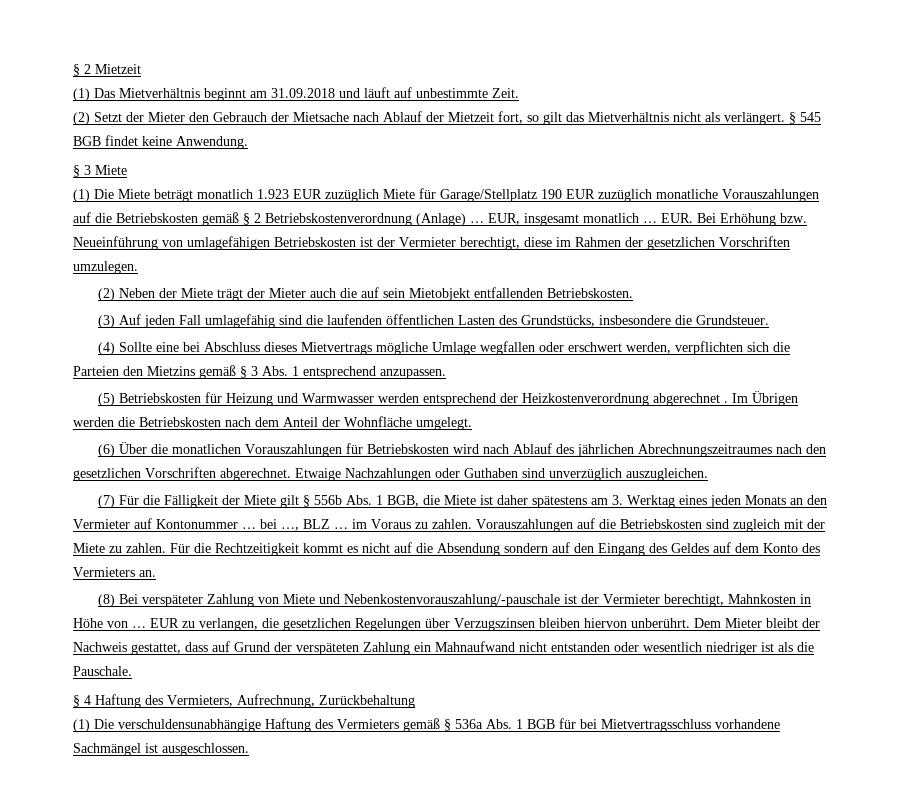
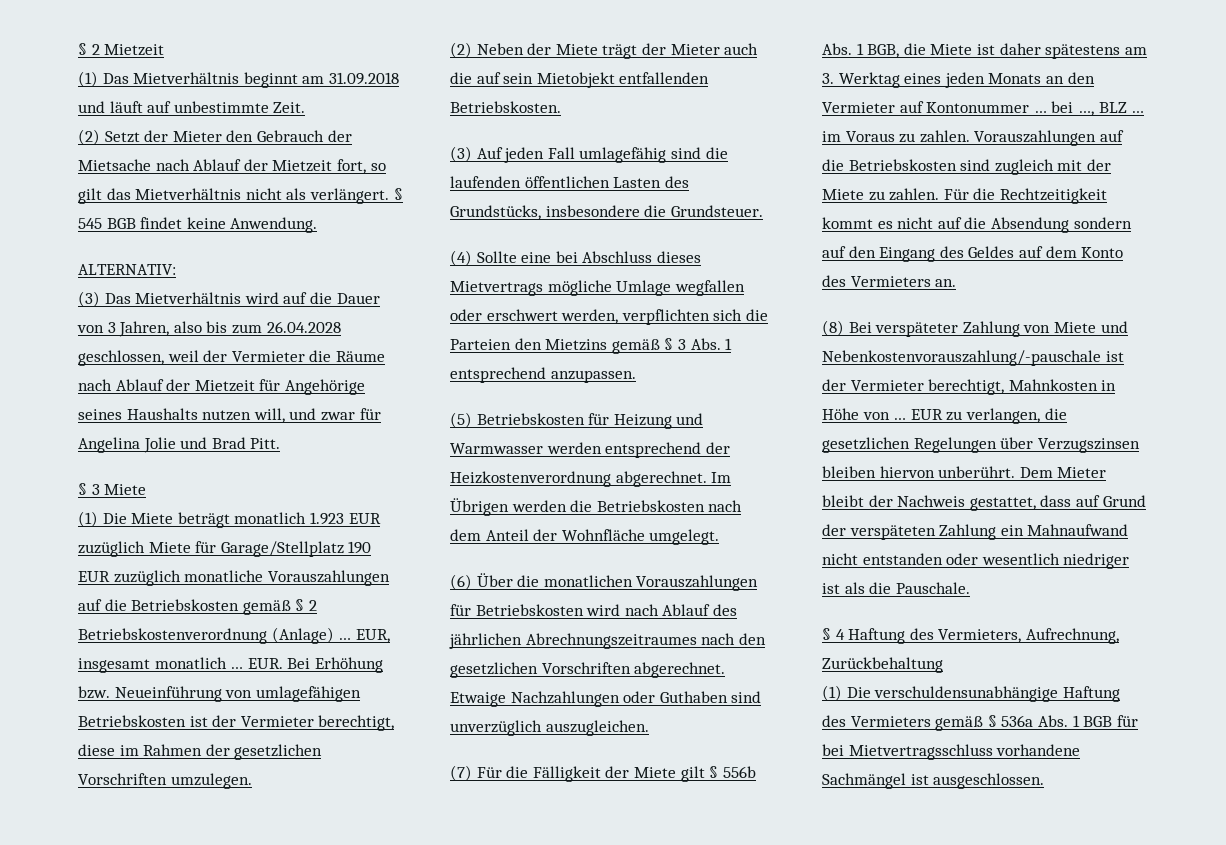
(248, 142) none -> [78,264,176,275] [78,291,380,307] [77,321,341,337] [78,350,385,366] [78,379,365,395] [78,408,381,423] [78,437,281,453] // ALTERNATIV: // (3) Das Mietverhältnis wird auf die Dauer von 3 Jahren, also bis zum 26.04.2028 geschlossen, weil der Vermieter die Räume nach Ablauf der Mietzeit für Angehörige seines Haushalts nutzen will, und zwar für Angelina Jolie und Brad Pitt.
[652,393,728,406] abgerechnet . -> [615,471,707,487] abgerechnet.

